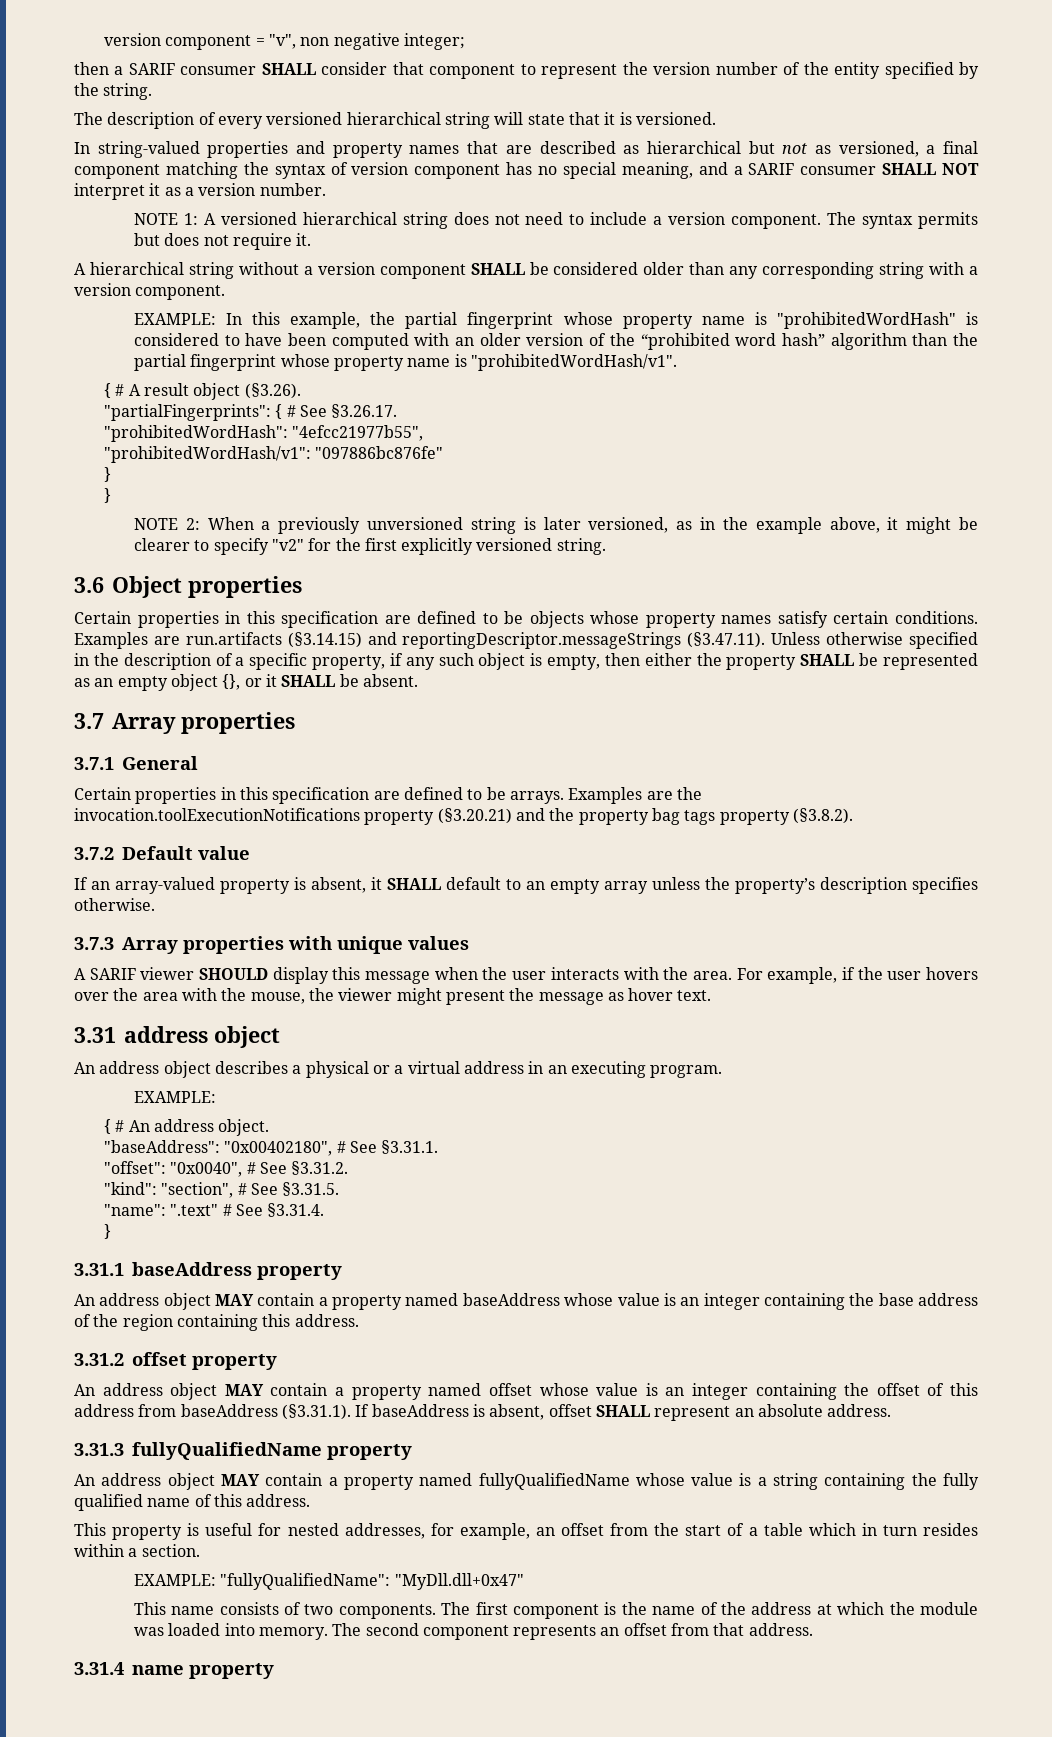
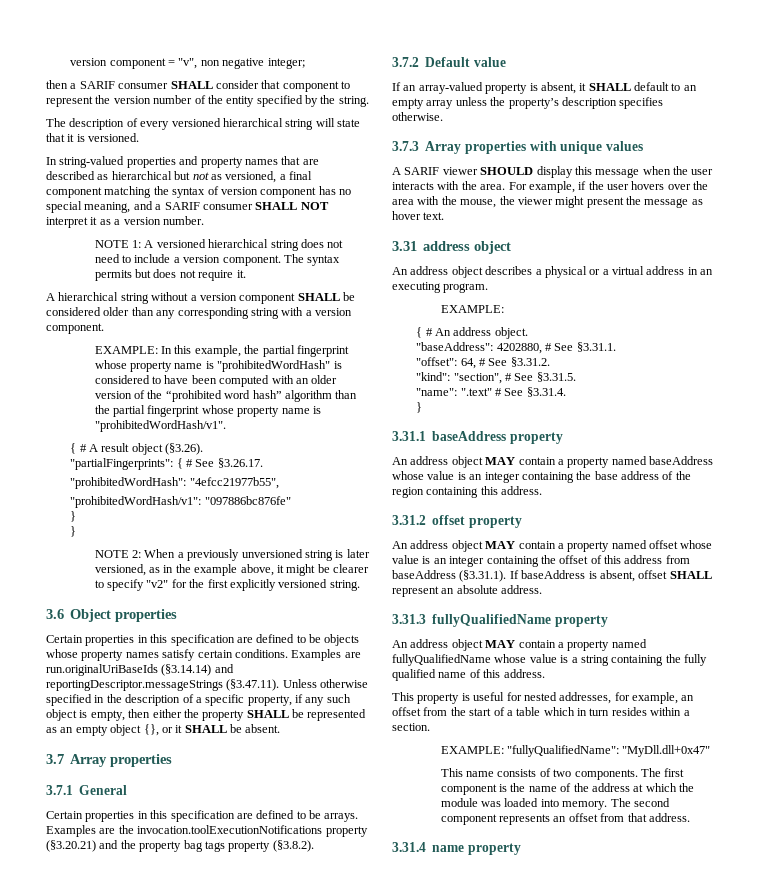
[185,632,362,648] run.artifacts (§3.14.15) -> [46,664,212,676] run.originalUriBaseIds (§3.14.14)
[224,1141,333,1156] "0x00402180", -> [496,343,542,354] 4202880,
[170,1162,243,1177] "0x0040", -> [460,358,476,369] 64,

